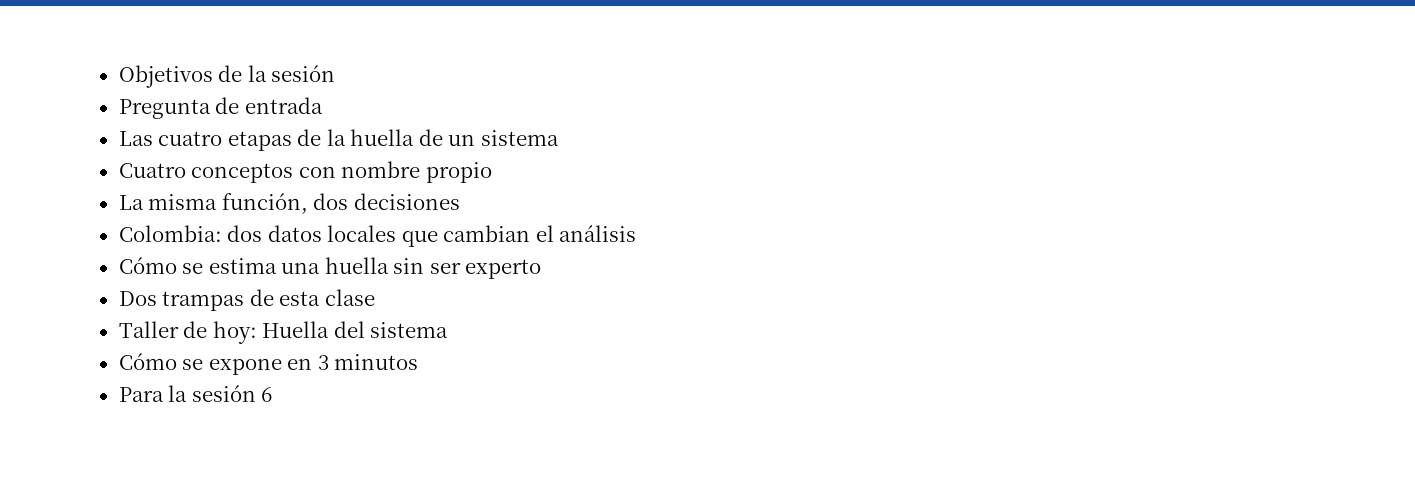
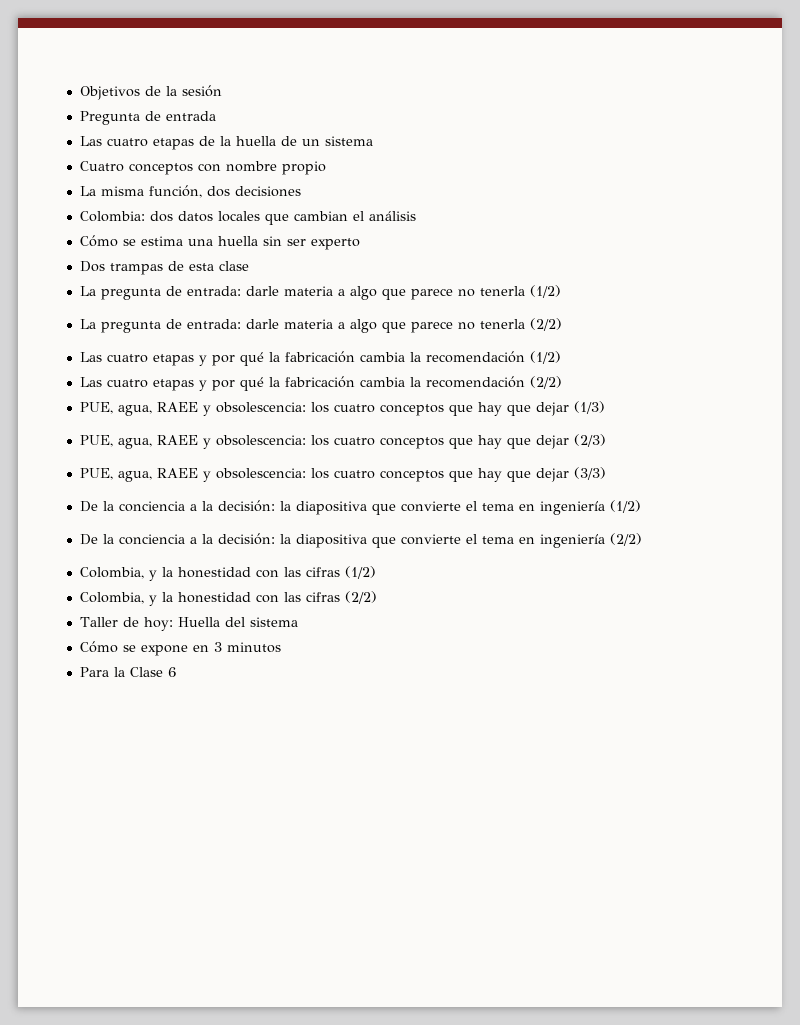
(375, 297) none -> [79,285,561,300] [79,318,562,333] [79,351,561,366] [79,376,562,391] [79,401,605,416] [79,434,606,449] [79,467,606,482] [79,500,641,515] [79,533,642,548] [79,566,376,581] [79,591,377,606] // La pregunta de entrada: darle materia a algo que parece no tenerla (1/2) // La pregunta de entrada: darle materia a algo que parece no tenerla (2/2) // Las cuatro etapas y por qué la fabricación cambia la recomendación (1/2) // Las cuatro etapas y por qué la fabricación cambia la recomendación (2/2) // PUE, agua, RAEE y obsolescencia: los cuatro conceptos que hay que dejar (1/3) // PUE, agua, RAEE y obsolescencia: los cuatro conceptos que hay que dejar (2/3) // PUE, agua, RAEE y obsolescencia: los cuatro conceptos que hay que dejar (3/3) // De la conciencia a la decisión: la diapositiva que convierte el tema en ingeniería (1/2) // De la conciencia a la decisión: la diapositiva que convierte el tema en ingeniería (2/2) // Colombia, y la honestidad con las cifras (1/2) // Colombia, y la honestidad con las cifras (2/2)
[191,385,256,402] sesión -> [129,667,163,677] Clase

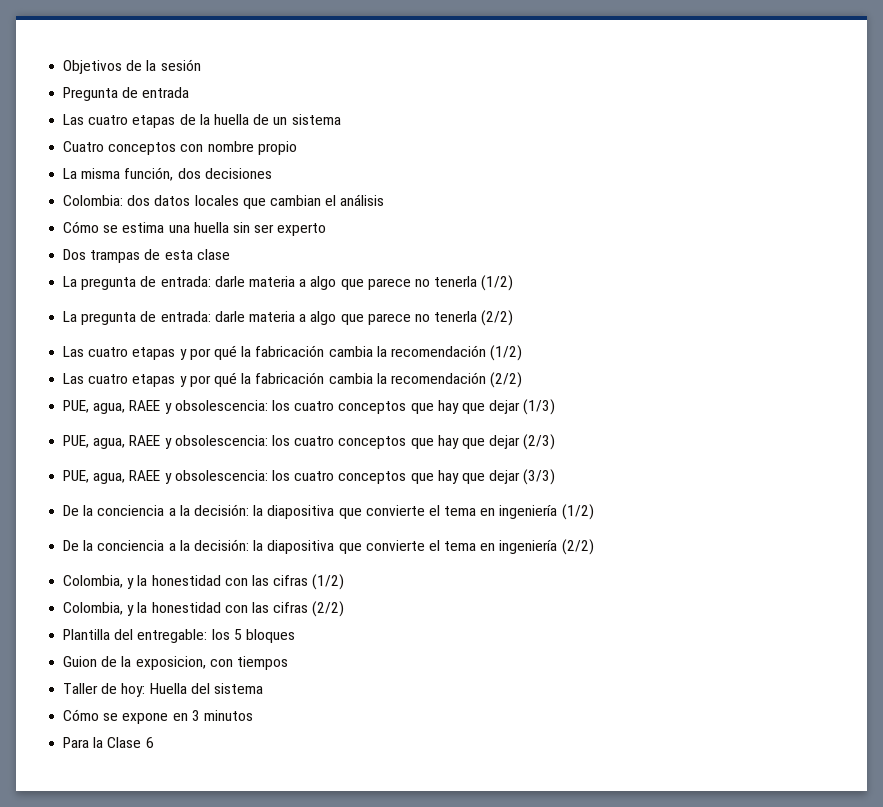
(377, 597) none -> [63,629,295,643] [63,656,288,670] // Plantilla del entregable: los 5 bloques // Guion de la exposicion, con tiempos

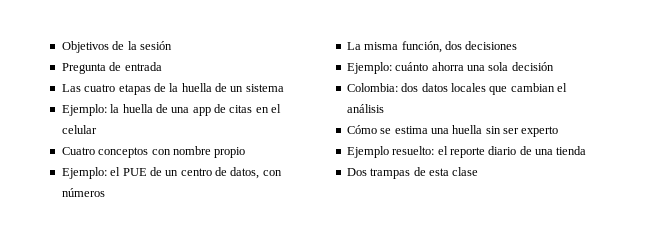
(341, 119) none -> [61,104,282,116] [61,125,97,134] // Ejemplo: la huella de una app de citas en el celular
(297, 148) none -> [61,167,282,179] [61,188,105,197] // Ejemplo: el PUE de un centro de datos, con números
(272, 173) none -> [346,62,554,74] // Ejemplo: cuánto ahorra una sola decisión
(327, 229) none -> [346,146,587,158] // Ejemplo resuelto: el reporte diario de una tienda
[63,275,514,291] [63,310,514,326] [63,345,523,361] [63,372,523,388] [63,399,556,415] [63,434,556,450] [63,469,556,485] [63,504,594,520] [63,539,594,555] [63,574,345,590] [63,601,345,617] [63,629,295,643] [63,656,288,670] [63,683,263,697] [63,709,253,724] [63,737,154,748] // La pregunta de entrada: darle materia a algo que parece no tenerla (1/2) // La pregunta de entrada: darle materia a algo que parece no tenerla (2/2) // Las cuatro etapas y por qué la fabricación cambia la recomendación (1/2) // Las cuatro etapas y por qué la fabricación cambia la recomendación (2/2) // PUE, agua, RAEE y obsolescencia: los cuatro conceptos que hay que dejar (1/3) // PUE, agua, RAEE y obsolescencia: los cuatro conceptos que hay que dejar (2/3) // PUE, agua, RAEE y obsolescencia: los cuatro conceptos que hay que dejar (3/3) // De la conciencia a la decisión: la diapositiva que convierte el tema en ingeniería (1/2) // De la conciencia a la decisión: la diapositiva que convierte el tema en ingeniería (2/2) // Colombia, y la honestidad con las cifras (1/2) // Colombia, y la honestidad con las cifras (2/2) // Plantilla del entregable: los 5 bloques // Guion de la exposicion, con tiempos // Taller de hoy: Huella del sistema // Cómo se expone en 3 minutos // Para la Clase 6 -> (479, 171) none

